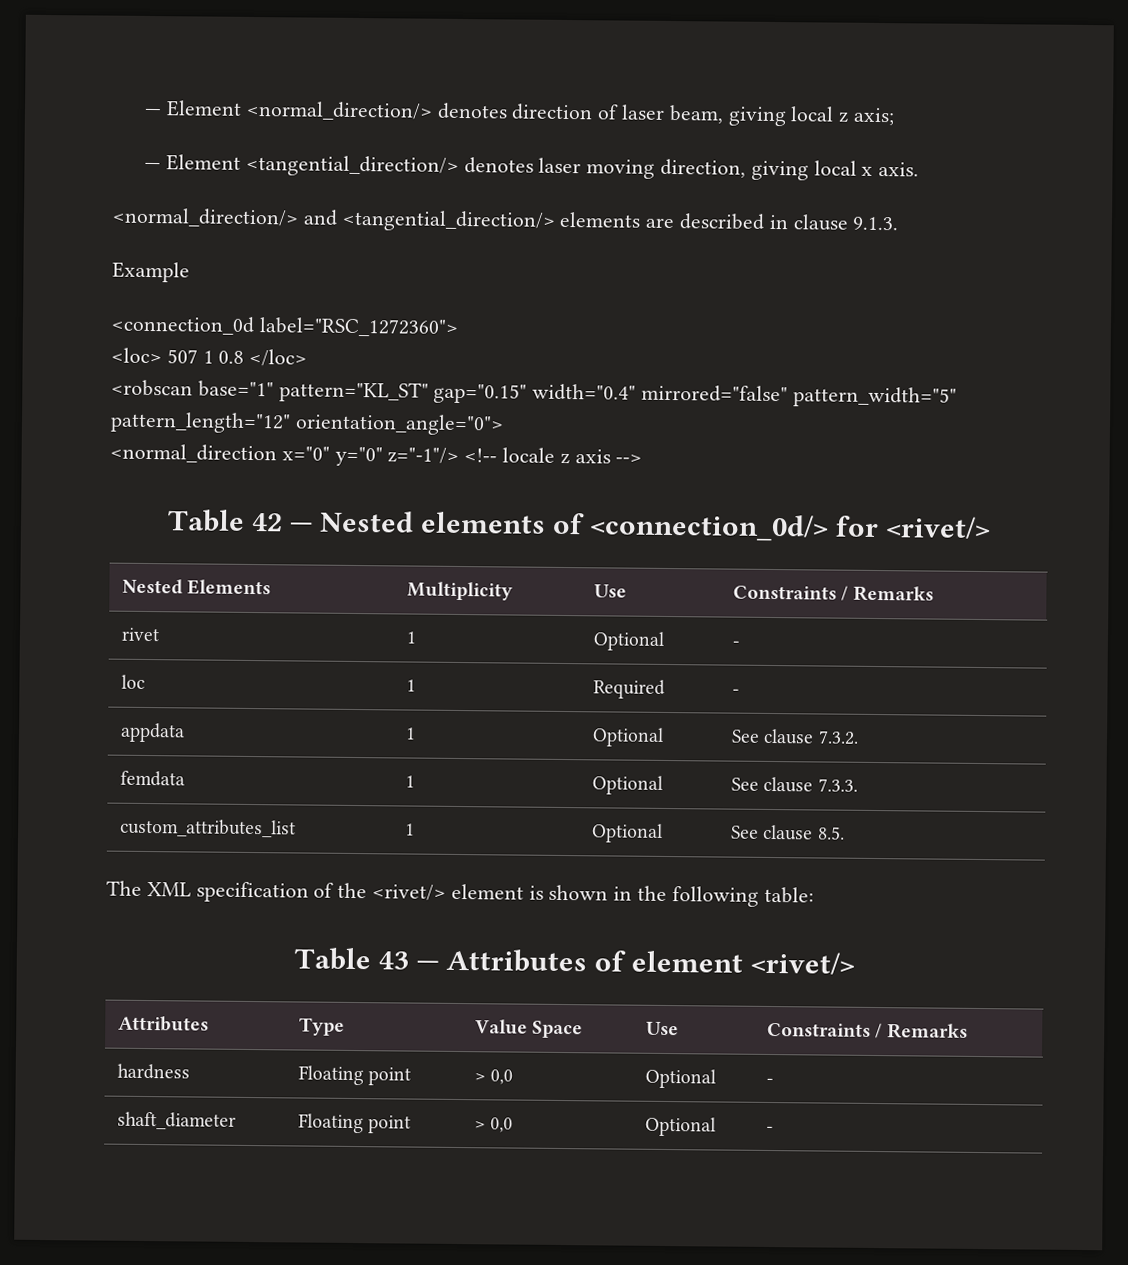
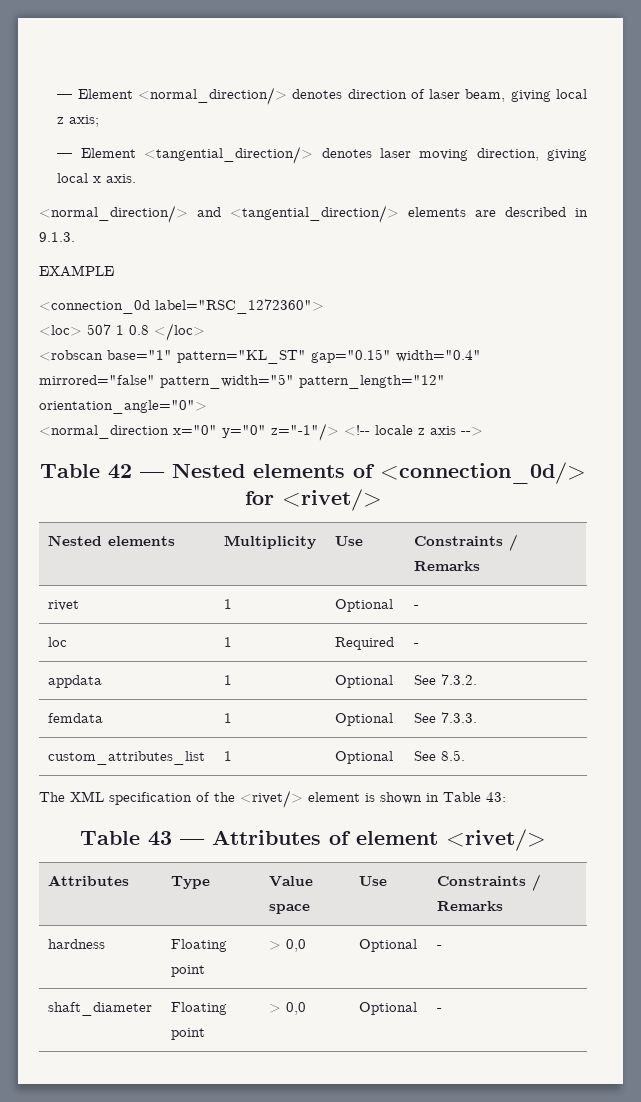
[792,214,849,231] clause -> (588, 212) none
[112,261,190,283] Example -> [39,265,114,277] EXAMPLE
[187,579,272,596] Elements -> [108,536,176,546] elements
[763,728,815,745] clause -> (437, 680) none
[763,776,814,793] clause -> (437, 718) none
[763,824,814,841] clause -> (437, 756) none
[637,885,814,907] the following table: -> [443,792,506,802] Table 43:
[532,1020,584,1039] Space -> [269,904,311,914] space

